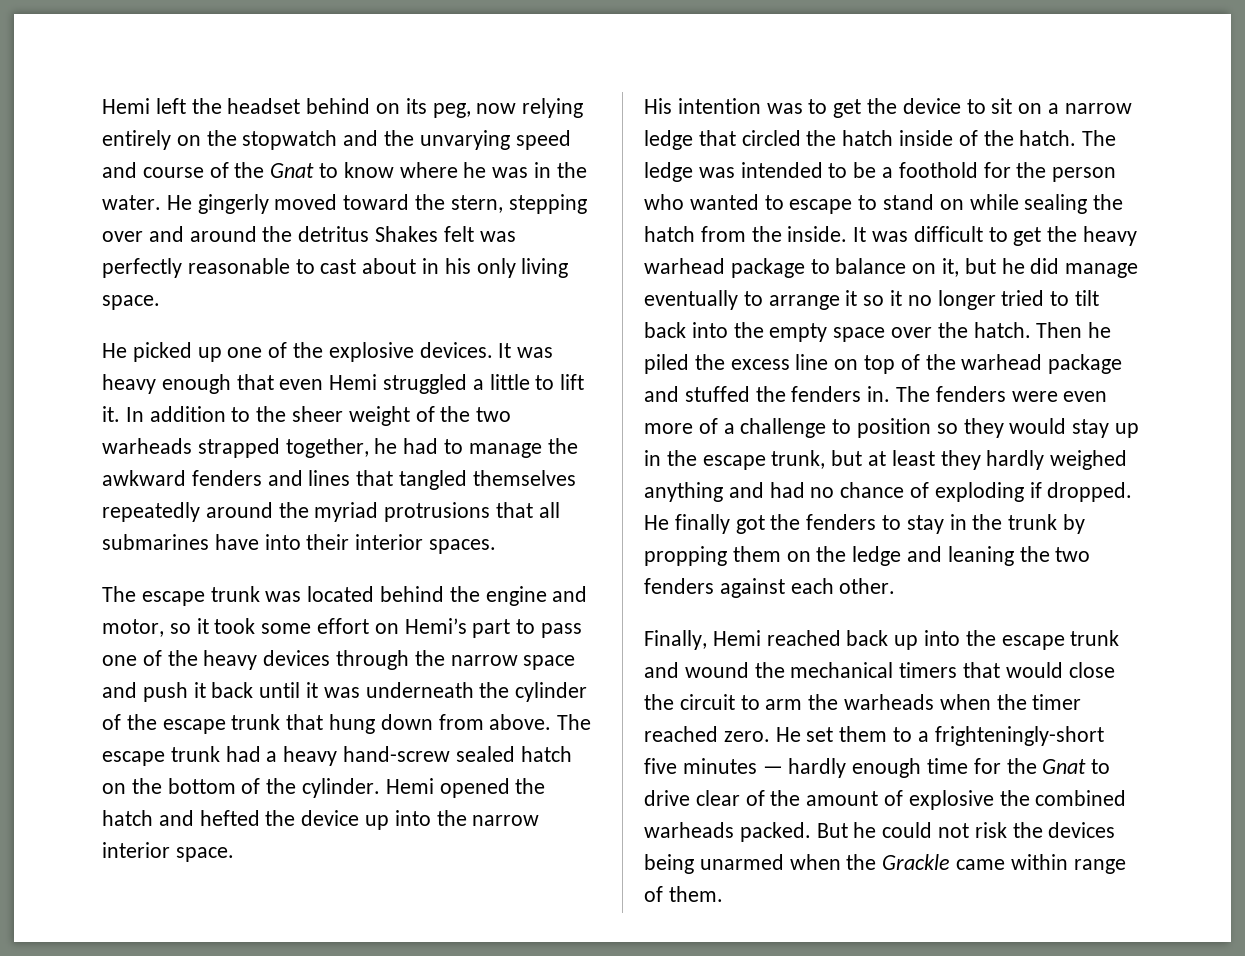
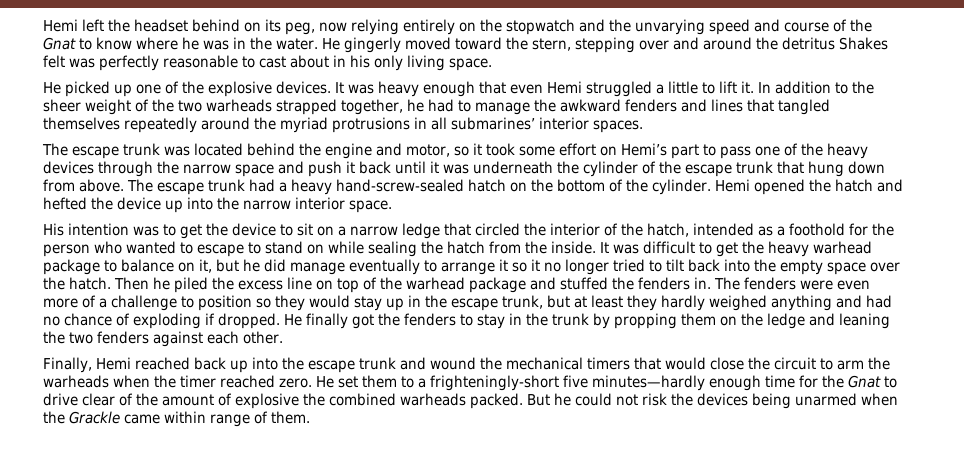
[496,502,560,518] [102,534,350,550] that all submarines have into their -> [414,117,535,130] in all submarines’
[343,746,515,762] hand-screw sealed -> [336,179,464,192] hand-screw-sealed
[842,130,1117,146] [644,162,877,182] hatch inside of the hatch. The ledge was intended to be -> [550,223,773,237] interior of the hatch, intended as
[682,758,847,778] minutes — hardly -> [592,375,705,391] minutes—hardly

